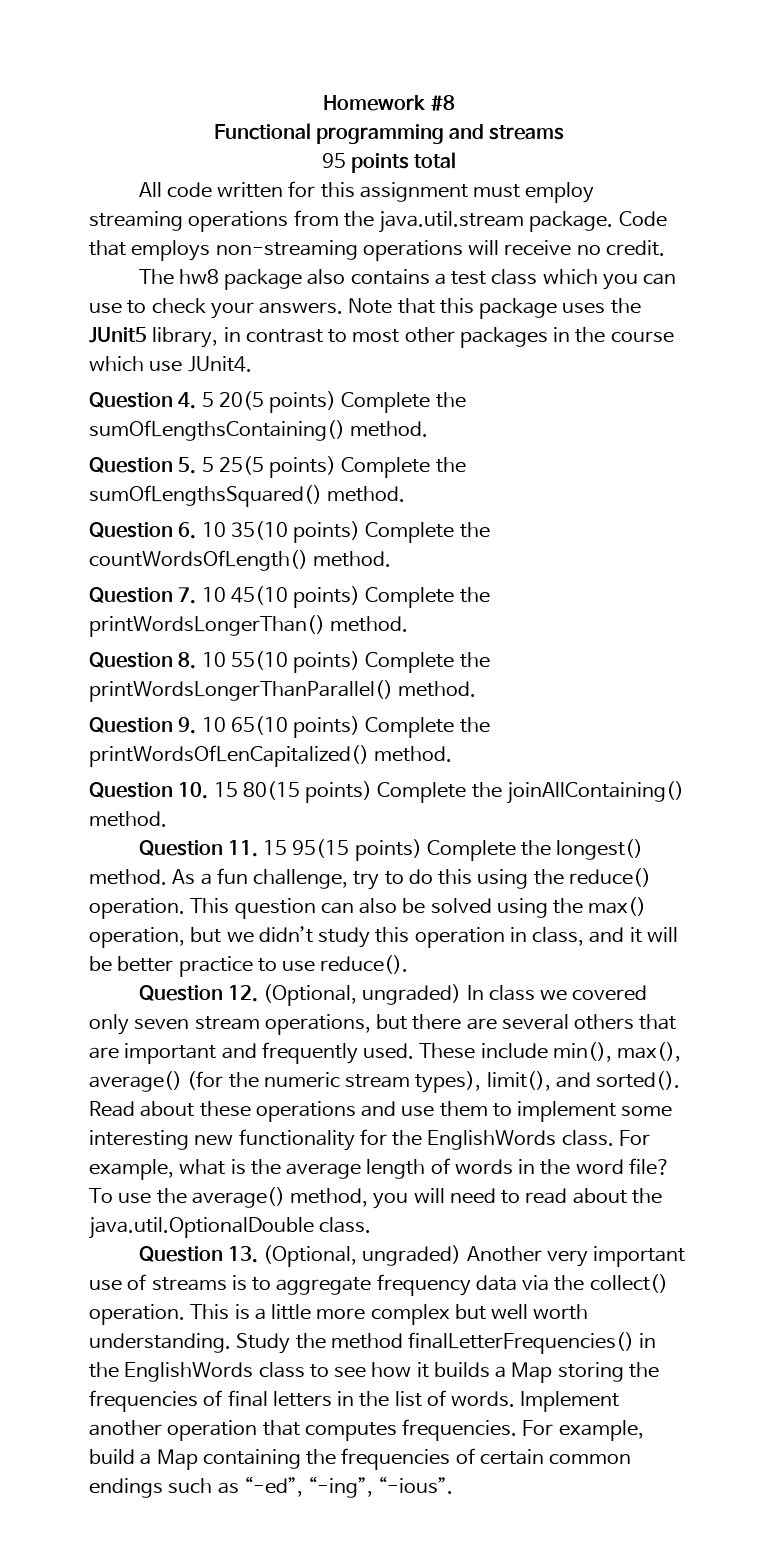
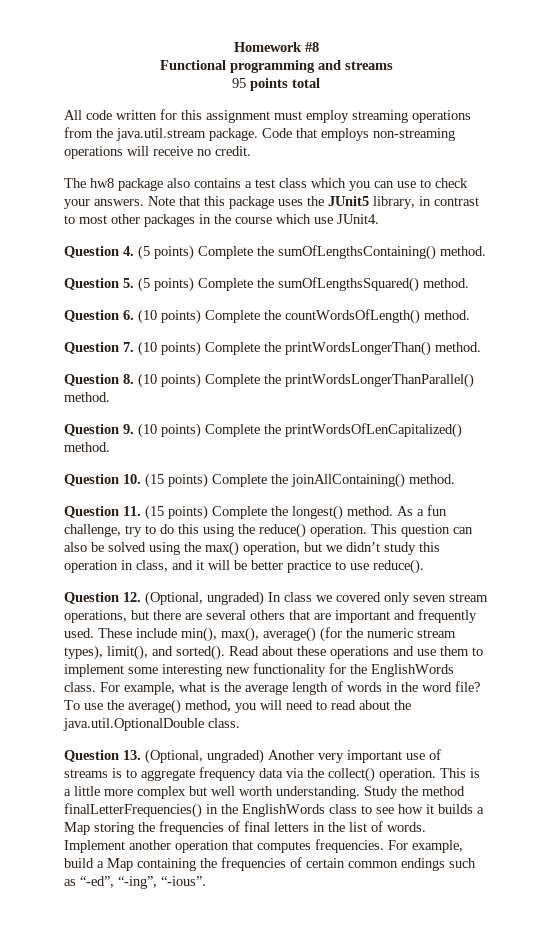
[201,391,264,410] 5 20(5 -> [138,245,150,260] (5
[201,456,264,475] 5 25(5 -> [138,277,150,292] (5
[201,521,288,540] 10 35(10 -> [138,309,157,324] (10
[201,586,288,605] 10 45(10 -> [138,341,157,356] (10
[201,651,288,670] 10 55(10 -> [138,373,157,388] (10
[201,716,288,735] 10 65(10 -> [138,423,157,438] (10
[213,781,300,800] 15 80(15 -> [145,473,164,488] (15
[263,839,350,858] 15 95(15 -> [145,505,164,520] (15

